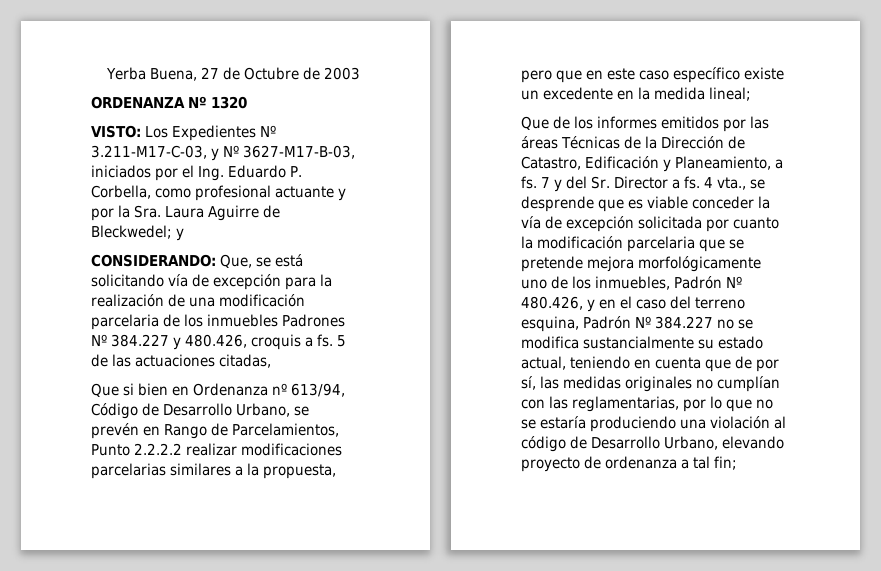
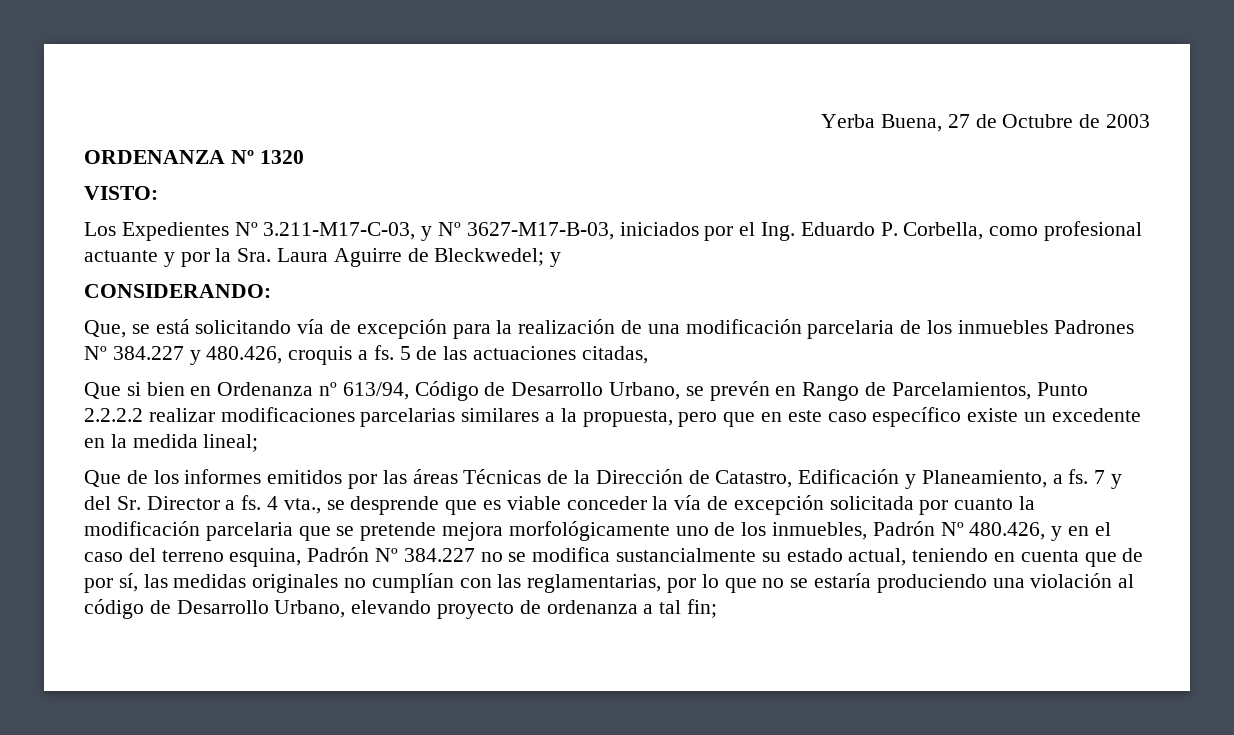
(141, 131) none -> (158, 193) //
(216, 260) none -> (271, 291) //

